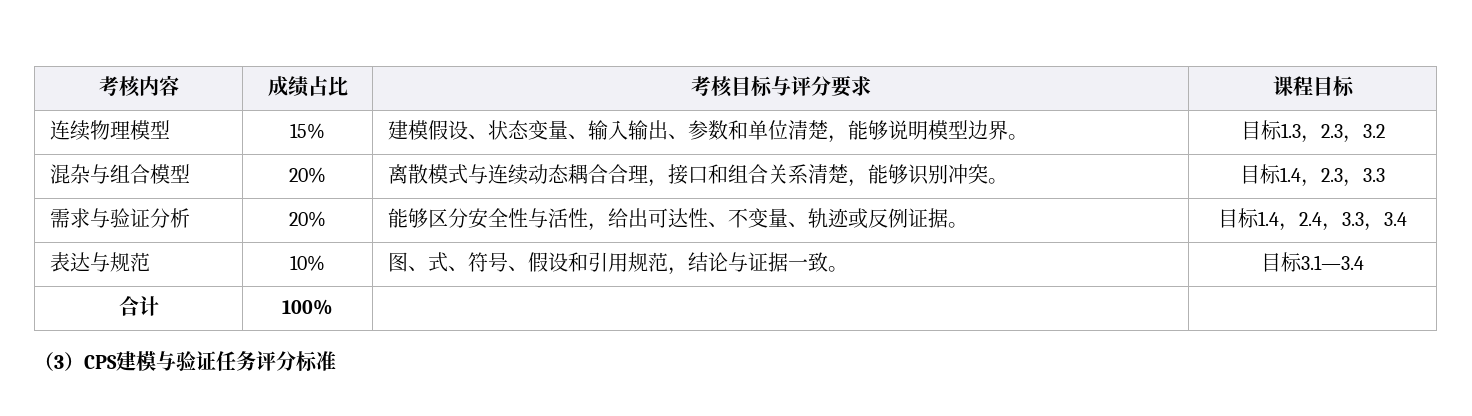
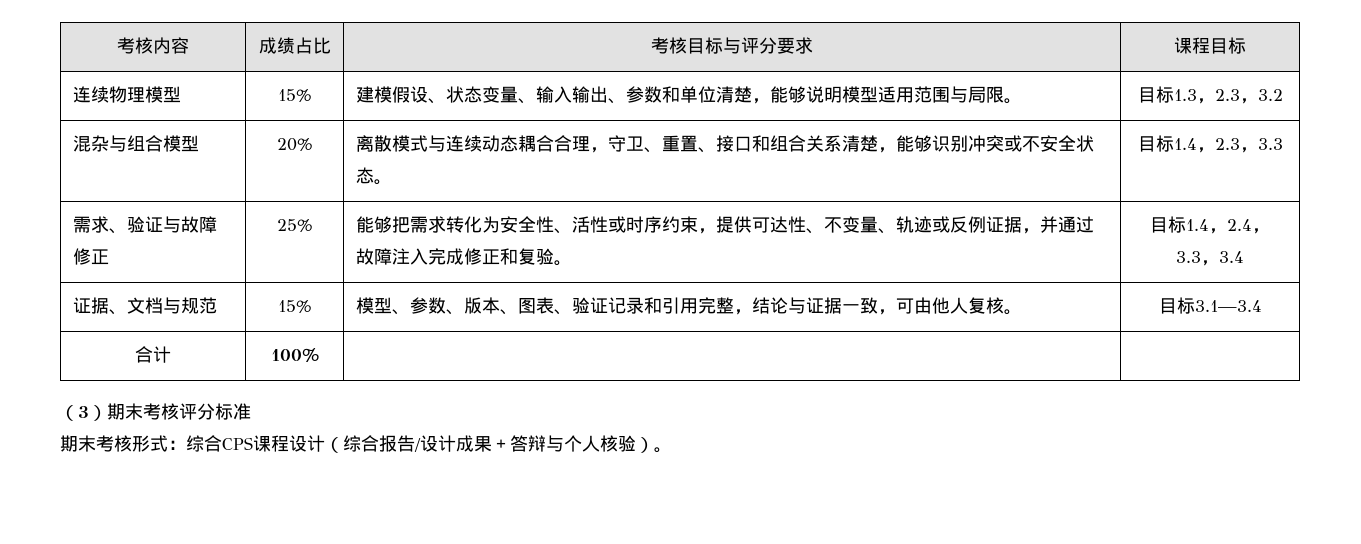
[967,120,1008,140] 边界 -> [877,86,1004,103] 适用范围与局限
(668, 183) none -> [607,135,716,153] 守卫、重置、
(988, 174) none -> [1003,135,1094,152] [355,167,374,184] 或不安全状态
[89,208,190,228] [289,211,326,227] [387,208,648,231] 与验证分析 | 20% | 能够区分安全性与活性，给出 -> [108,216,217,234] [72,248,109,265] [276,219,313,232] [355,216,752,234] 、验证与故障修正 | 25% | 能够把需求转化为安全性、活性或时序约束，提供
(948, 218) none -> [1021,216,1094,234] [355,248,554,265] ，并通过故障注入完成修正和复验
[49,252,90,272] 表达 -> [72,297,163,315] 证据、文档
[290,255,325,271] [387,252,668,272] 10% | 图、式、符号、假设和引用规范 -> [277,300,312,313] [355,297,734,315] 15% | 模型、参数、版本、图表、验证记录和引用完整
(828, 262) none -> [877,297,1004,315] ，可由他人复核
[84,351,336,372] CPS建模与验证任务评分标准 -> [107,403,251,420] [60,435,672,453] 期末考核评分标准 // 期末考核形式：综合CPS课程设计（综合报告/设计成果＋答辩与个人核验）。

